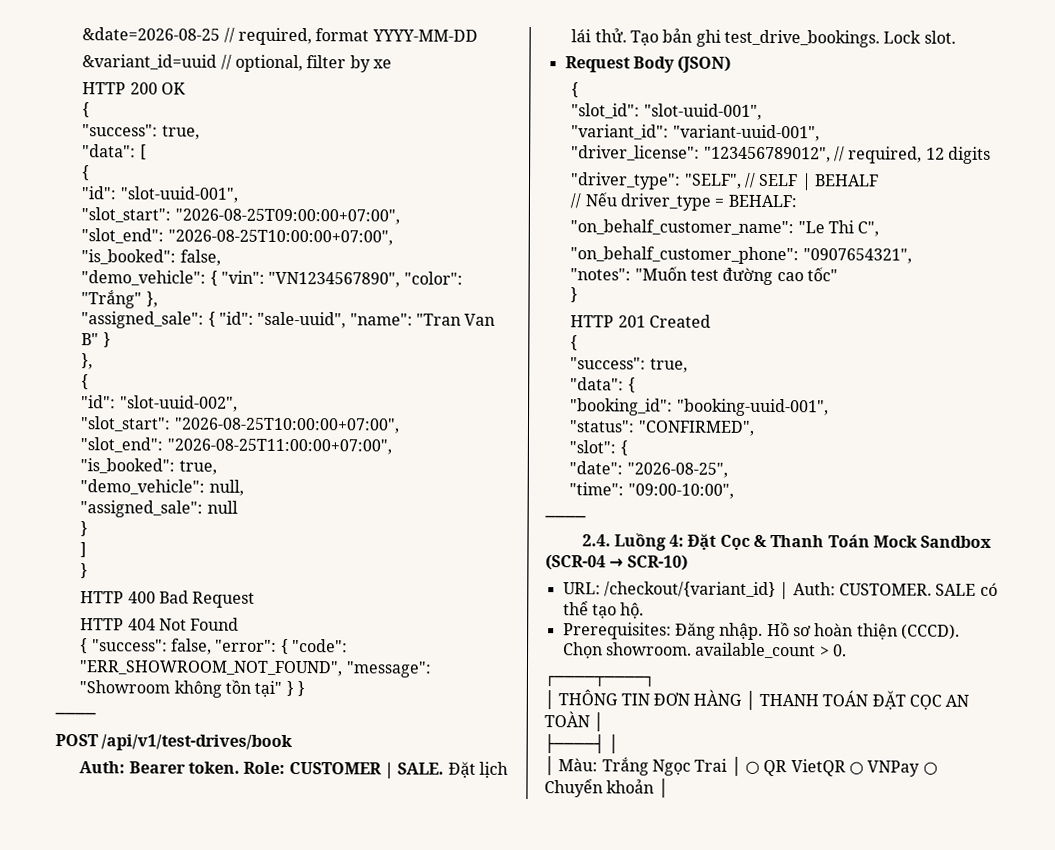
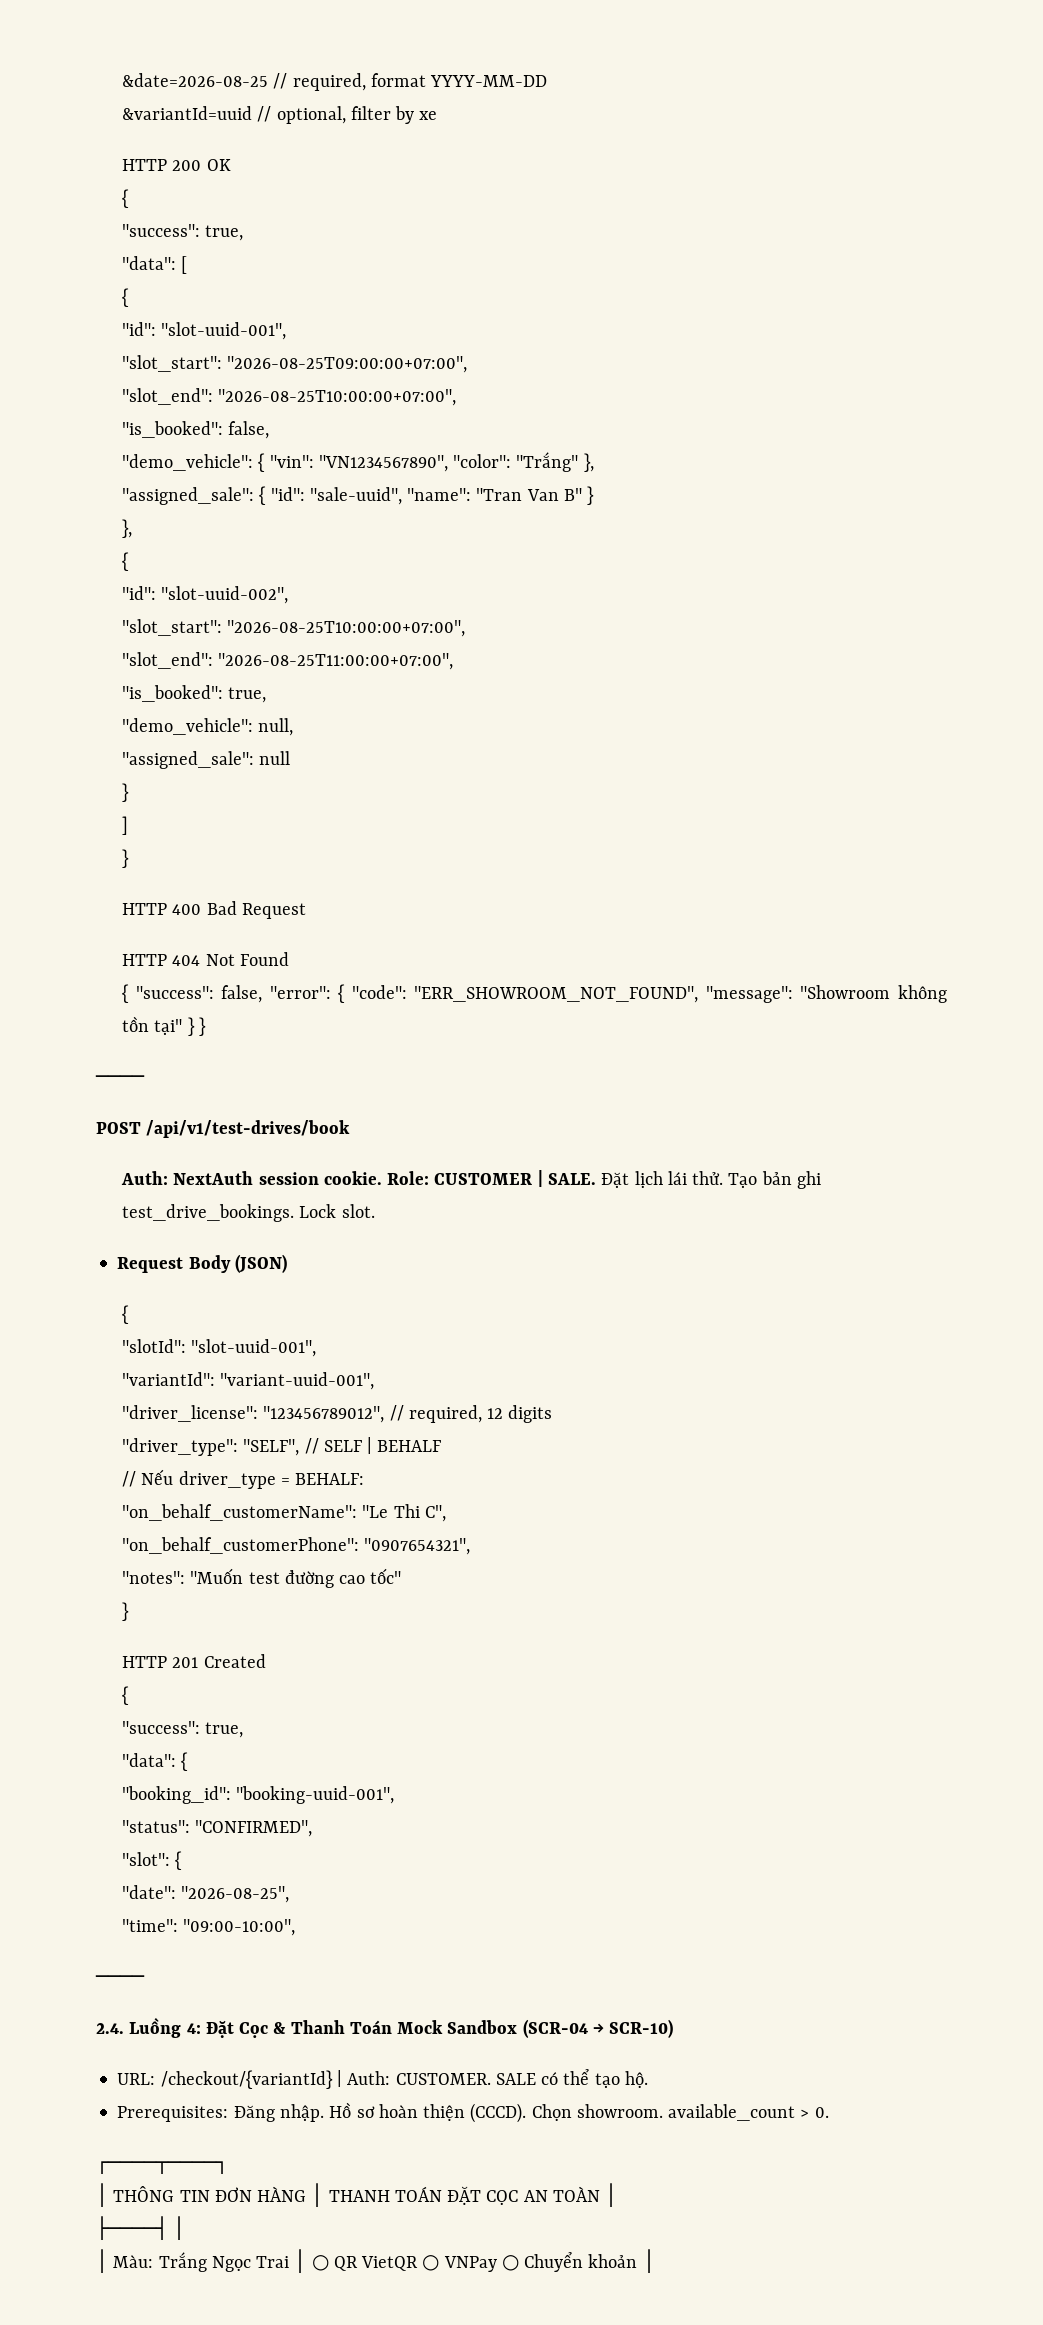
[82,54,218,70] &variant_id=uuid -> [122,106,253,120] &variantId=uuid
[128,761,240,774] Bearer token. -> [173,1171,382,1185] NextAuth session cookie.
[571,103,762,120] [571,124,670,140] "slot_id": "slot-uuid-001", // "variant_id": -> [122,1339,317,1357] [122,1372,216,1386] "slotId": "slot-uuid-001", // "variantId":
[570,219,795,236] "on_behalf_customer_name": -> [122,1504,358,1521] "on_behalf_customerName":
[570,246,800,265] "on_behalf_customer_phone": -> [122,1537,360,1554] "on_behalf_customerPhone":
[603,581,776,598] /checkout/{variant_id} -> [160,2070,333,2089] /checkout/{variantId}

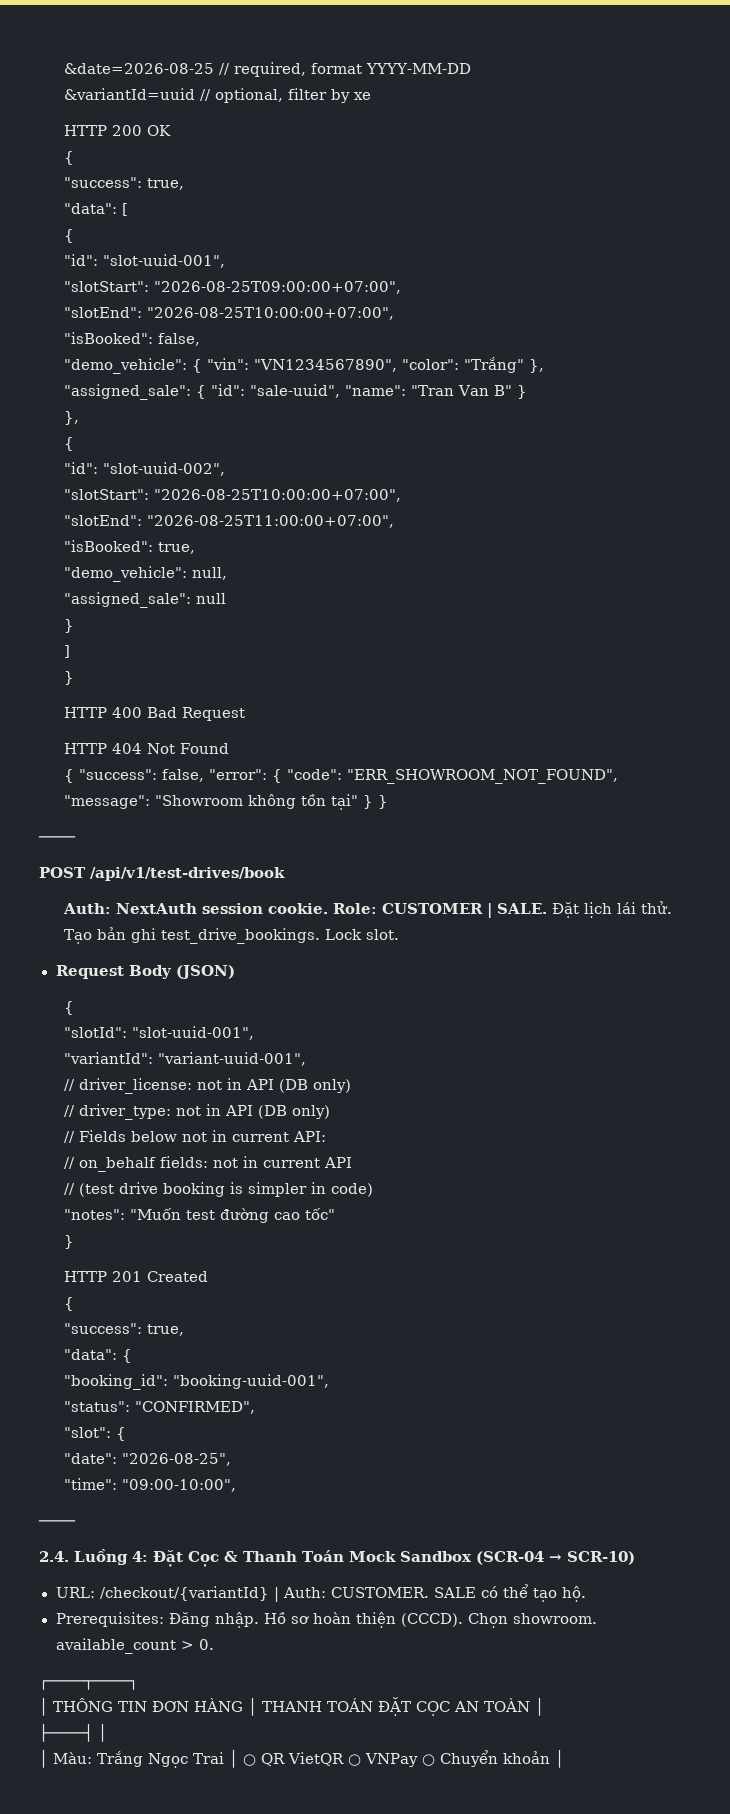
[122,355,223,372] "slot_start": -> [63,281,149,292] "slotStart":
[122,388,457,406] [122,421,224,438] "slot_end": "2026-08-25T10:00:00+07:00", // "is_booked": -> [63,307,394,320] [63,332,153,344] "slotEnd": "2026-08-25T10:00:00+07:00", // "isBooked":
[122,619,466,637] [122,652,214,669] "slot_start": "2026-08-25T10:00:00+07:00", // "slot_end": -> [63,489,401,502] [63,515,142,526] "slotStart": "2026-08-25T10:00:00+07:00", // "slotEnd":
[122,685,224,702] "is_booked": -> [63,540,153,552] "isBooked":
[122,1405,553,1423] [122,1437,442,1456] [122,1469,365,1489] [122,1504,446,1522] [122,1537,471,1555] "driver_license": "123456789012", // required, 12 digits // "driver_type": "SELF", // SELF | BEHALF // // Nếu driver_type = BEHALF: // "on_behalf_customerName": "Le Thi C", // "on_behalf_customerPhone": "0907654321", -> [63,1078,351,1094] [63,1104,330,1120] [63,1130,326,1143] [63,1156,352,1172] [63,1182,373,1197] // driver_license: not in API (DB only) // // driver_type: not in API (DB only) // // Fields below not in current API: // // on_behalf fields: not in current API // // (test drive booking is simpler in code)

